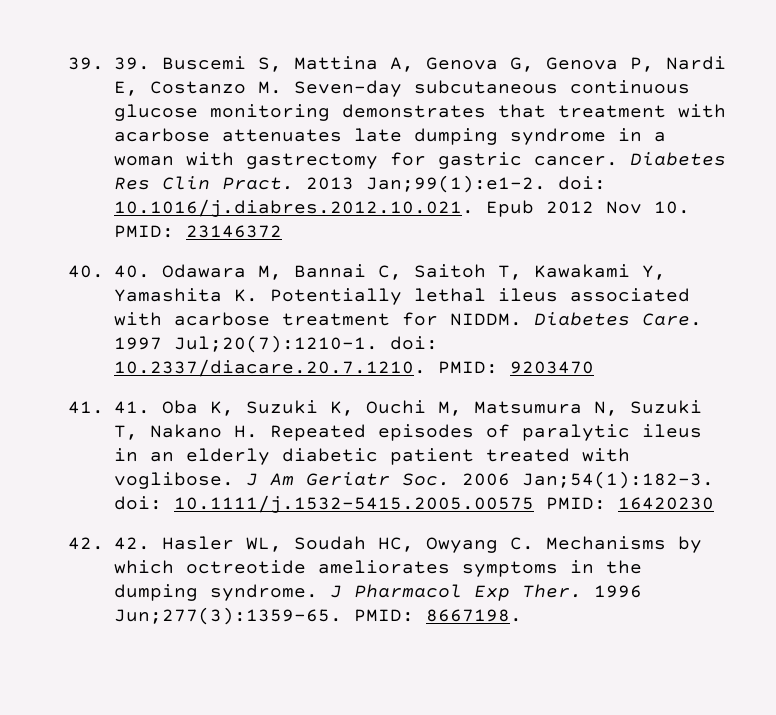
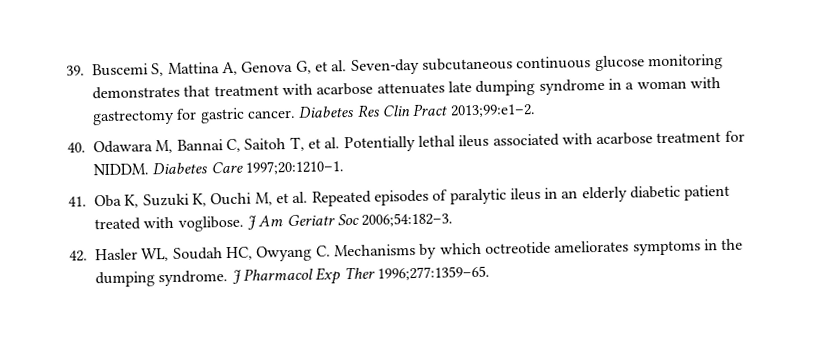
[68,57,150,70] 39. 39. -> [66,65,85,76] 39.
[545,56,726,72] [113,81,282,96] Genova P, Nardi E, Costanzo M. -> [314,60,348,72] et al.
[221,175,606,193] [113,199,690,217] [113,225,282,238] [68,265,150,278] Pract. 2013 Jan;99(1):e1-2. doi: 10.1016/j.diabres.2012.10.021. Epub 2012 Nov 10. PMID: 23146372 // 40. 40. -> [412,103,536,118] [67,142,86,153] Pract 2013;99:e1–2. // 40.
[533,264,666,280] [113,288,258,302] Kawakami Y, Yamashita K. -> [307,137,341,149] et al.
[641,313,702,326] [113,335,438,353] [113,359,594,377] [68,401,150,414] Care. 1997 Jul;20(7):1210-1. doi: 10.2337/diacare.20.7.1210. PMID: 9203470 // 41. 41. -> [210,160,344,175] [68,196,87,207] Care 1997;20:1210–1. // 41.
[473,400,702,416] [113,424,258,440] Matsumura N, Suzuki T, Nakano H. -> [275,191,309,204] et al.
[401,471,714,489] [113,495,714,513] [68,537,150,550] Soc. 2006 Jan;54(1):182-3. doi: 10.1111/j.1532-5415.2005.00575 PMID: 16420230 // 42. 42. -> [336,212,454,227] [69,250,88,262] Soc 2006;54:182–3. // 42.
[521,584,642,598] [113,607,522,625] Ther. 1996 Jun;277(3):1359-65. PMID: 8667198. -> [343,265,490,281] Ther 1996;277:1359–65.

